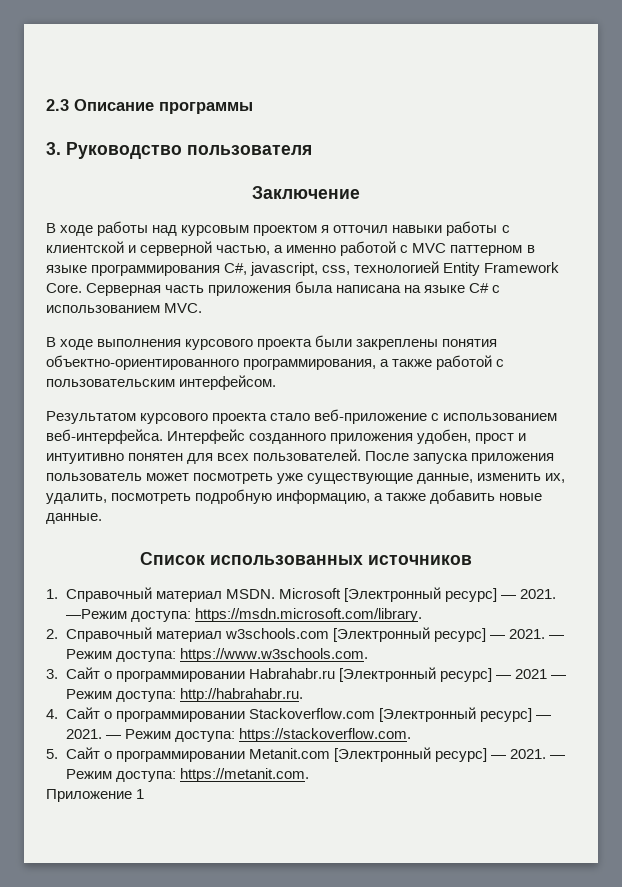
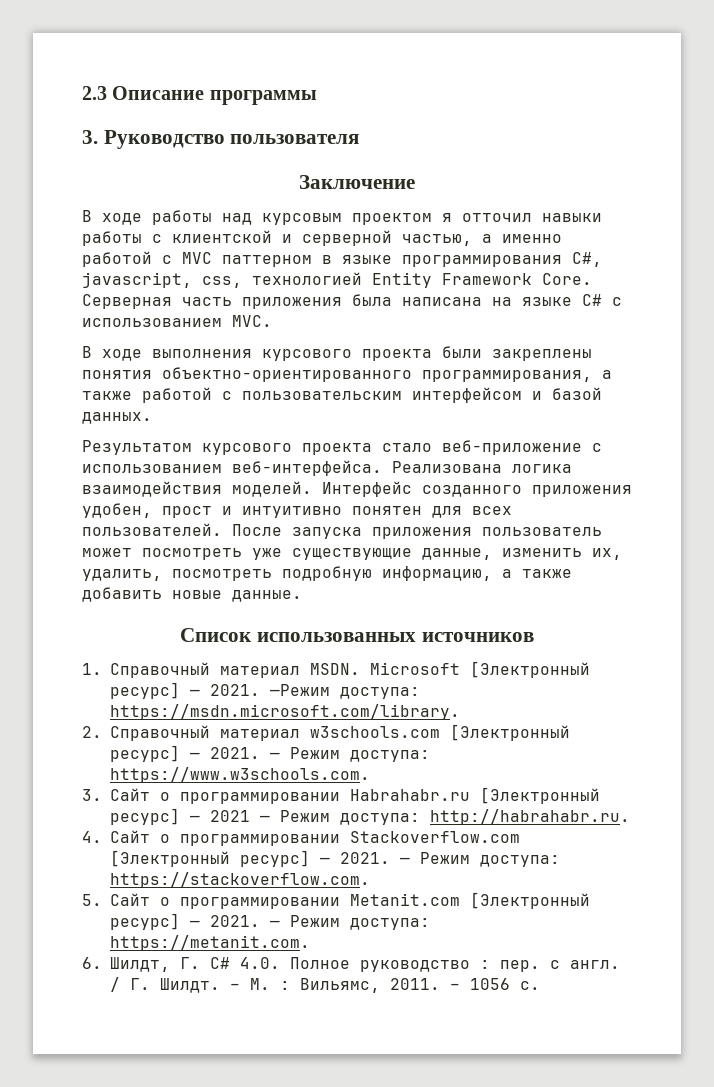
[179,375,277,390] интерфейсом. -> [412,387,602,403] [82,412,152,424] интерфейсом и базой данных.
(163, 436) none -> [392,461,572,473] [82,481,312,497] Реализована логика взаимодействия моделей.
[46,789,145,802] Приложение 1 -> [82,957,620,972] [110,977,540,993] 6. Шилдт, Г. C# 4.0. Полное руководство : пер. с англ. / Г. Шилдт. – М. : Вильямс, 2011. – 1056 с.

